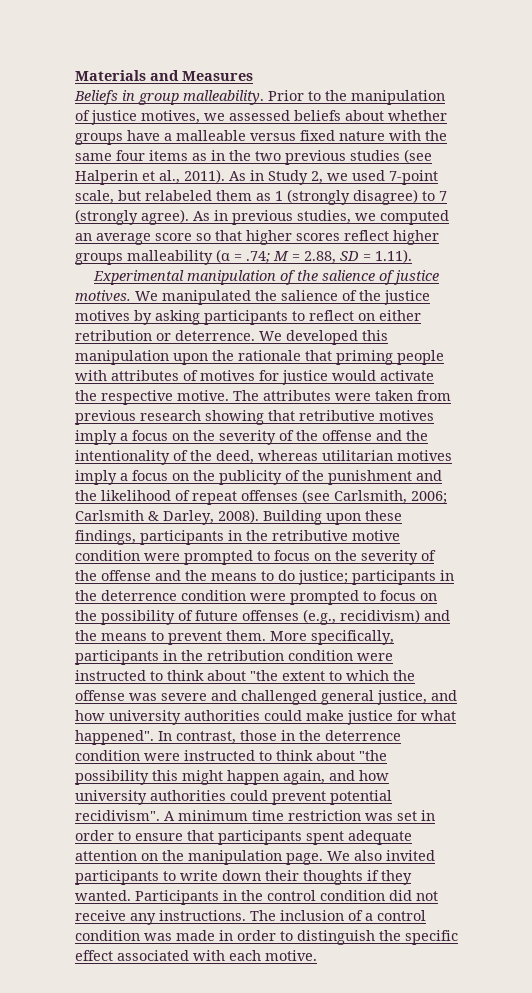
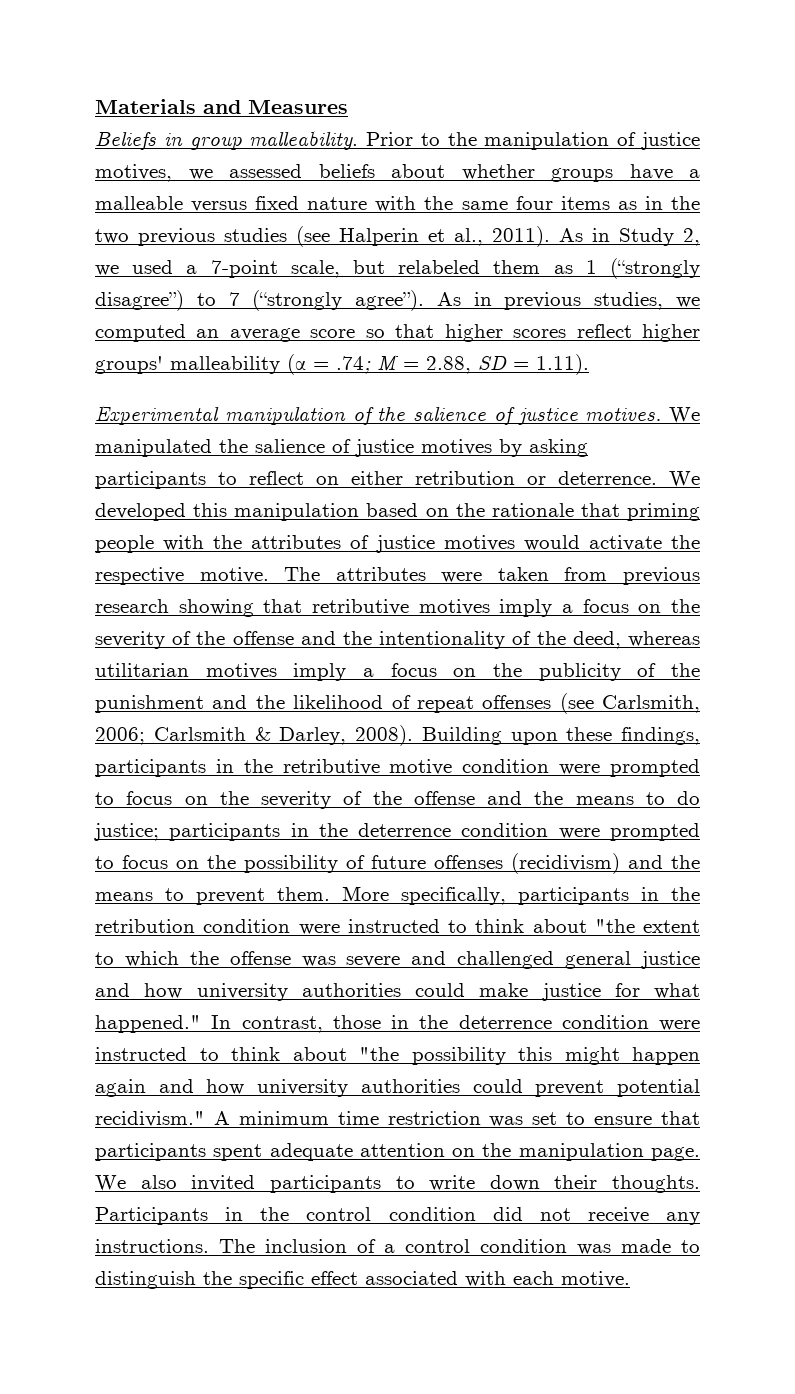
(385, 175) none -> [186,265,198,274] a
[287,189,447,205] [75,209,189,225] (strongly disagree) to 7 (strongly agree). -> [610,258,700,279] [95,290,425,311] (“strongly disagree”) to 7 (“strongly agree”).
[75,253,123,265] groups -> [95,356,163,374] groups'
[359,290,381,301] the -> (351, 446) none
[173,353,208,365] upon -> [366,503,449,517] based on
(107, 375) none -> [213,535,243,549] the
[200,370,328,385] motives for justice -> [375,535,515,553] justice motives
[303,609,420,625] (e.g., recidivism) -> [511,853,620,874] (recidivism)
[377,690,427,705] justice, -> [641,951,701,969] justice
[75,730,154,745] happened". -> [95,1015,201,1033] happened."
[283,770,325,785] again, -> [95,1079,146,1097] again
[75,810,160,821] recidivism". -> [95,1111,205,1127] recidivism."
[421,810,435,821] [75,830,114,841] in order -> (558, 1118) none
[303,870,412,885] [75,890,131,901] thoughts if they wanted. -> [612,1175,700,1193] thoughts.
[219,930,276,941] in order -> (671, 1246) none

